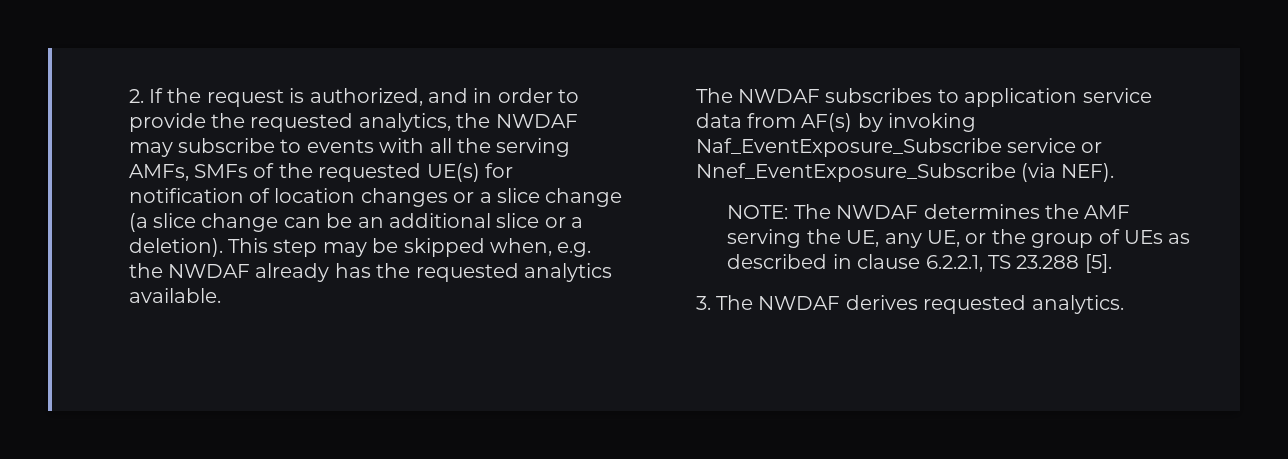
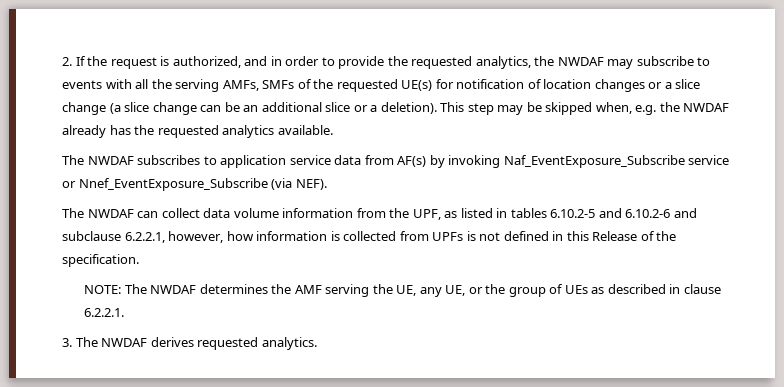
(1115, 172) none -> [62,208,697,220] [62,231,677,243] [62,254,140,267] // The NWDAF can collect data volume information from the UPF, as listed in tables 6.10.2-5 and 6.10.2-6 and subclause 6.2.2.1, however, how information is collected from UPFs is not defined in this Release of the specification.
[925,254,1112,273] 6.2.2.1, TS 23.288 [5]. -> [84,308,125,317] 6.2.2.1.

